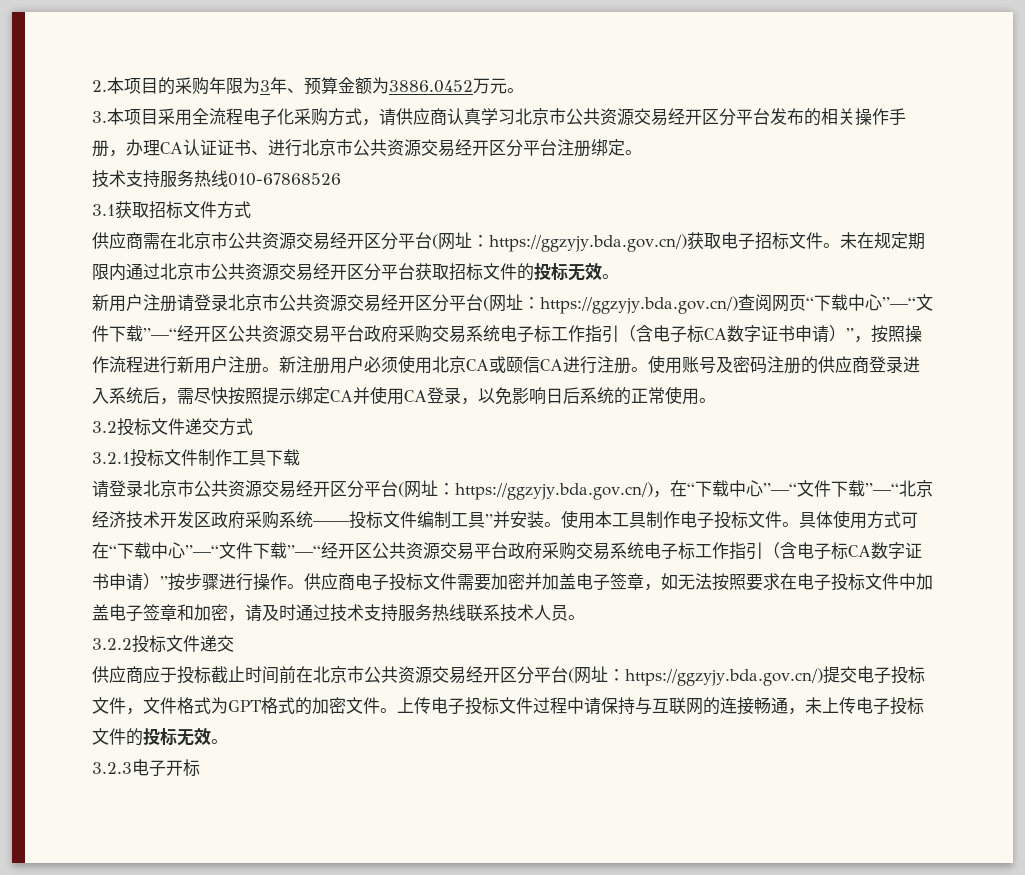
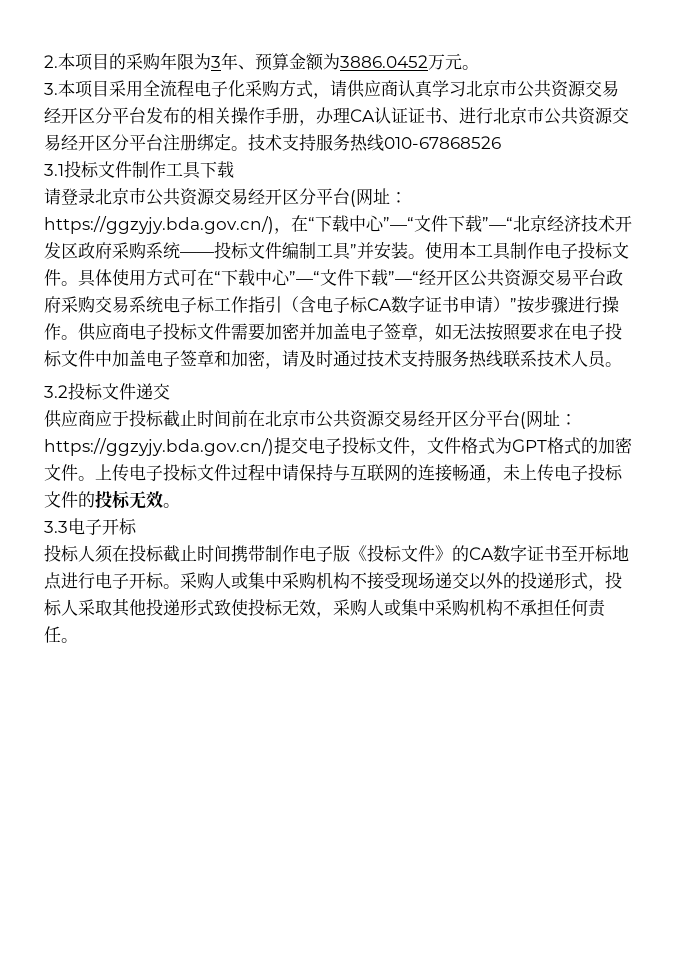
(642, 152) // -> (248, 148) none
[115,201,251,219] [92,232,925,252] [92,263,619,281] [92,294,933,314] [92,325,922,343] [92,355,920,374] [92,386,716,405] [92,418,253,436] [92,452,130,464] 获取招标文件方式 // 供应商需在北京市公共资源交易经开区分平台(网址：https://ggzyjy.bda.gov.cn/)获取电子招标文件。未在规定期限内通过北京市公共资源交易经开区分平台获取招标文件的投标无效。 // 新用户注册请登录北京市公共资源交易经开区分平台(网址：https://ggzyjy.bda.gov.cn/)查阅网页“下载中心”—“文件下载”—“经开区公共资源交易平台政府采购交易系统电子标工作指引（含电子标CA数字证书申请）”，按照操作流程进行新用户注册。新注册用户必须使用北京CA或颐信CA进行注册。使用账号及密码注册的供应商登录进入系统后，需尽快按照提示绑定CA并使用CA登录，以免影响日后系统的正常使用。 // 3.2投标文件递交方式 // 3.2.1 -> (64, 170) none
[92,638,132,650] 3.2.2 -> [44,385,68,398] 3.2
[92,759,200,777] 3.2.3电子开标 -> [44,518,137,535] [44,544,629,563] [44,571,622,591] [44,598,606,618] [44,626,78,643] 3.3电子开标 // 投标人须在投标截止时间携带制作电子版《投标文件》的CA数字证书至开标地点进行电子开标。采购人或集中采购机构不接受现场递交以外的投递形式，投标人采取其他投递形式致使投标无效，采购人或集中采购机构不承担任何责任。

